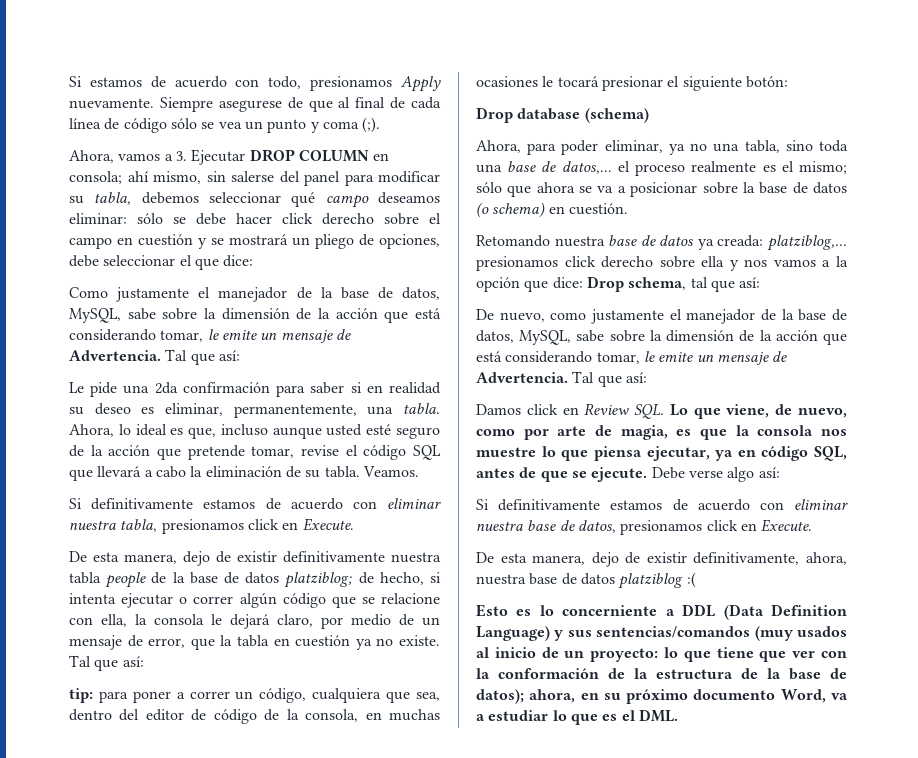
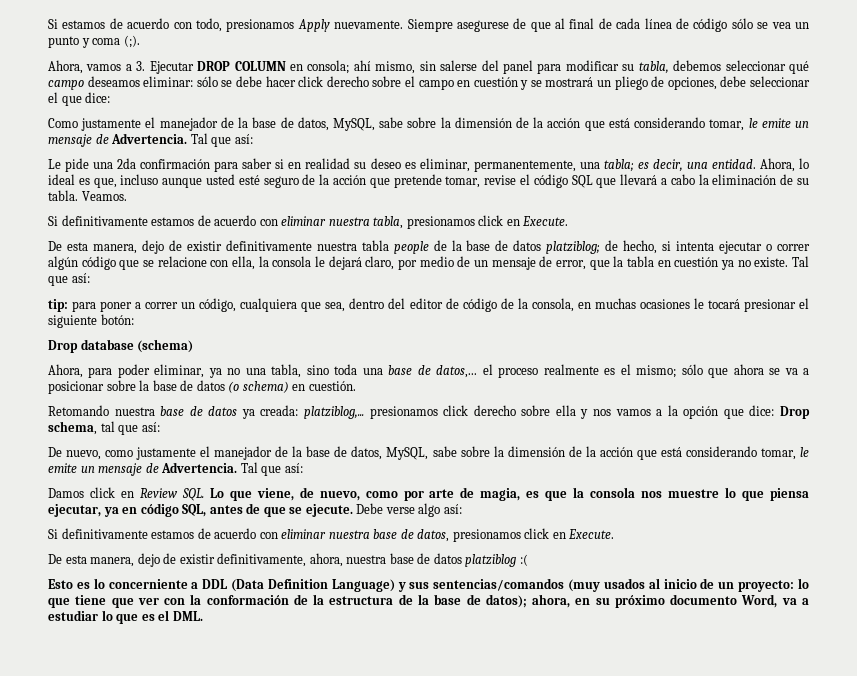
[403,403,440,414] tabla. -> [603,159,756,172] tabla; es decir, una entidad.

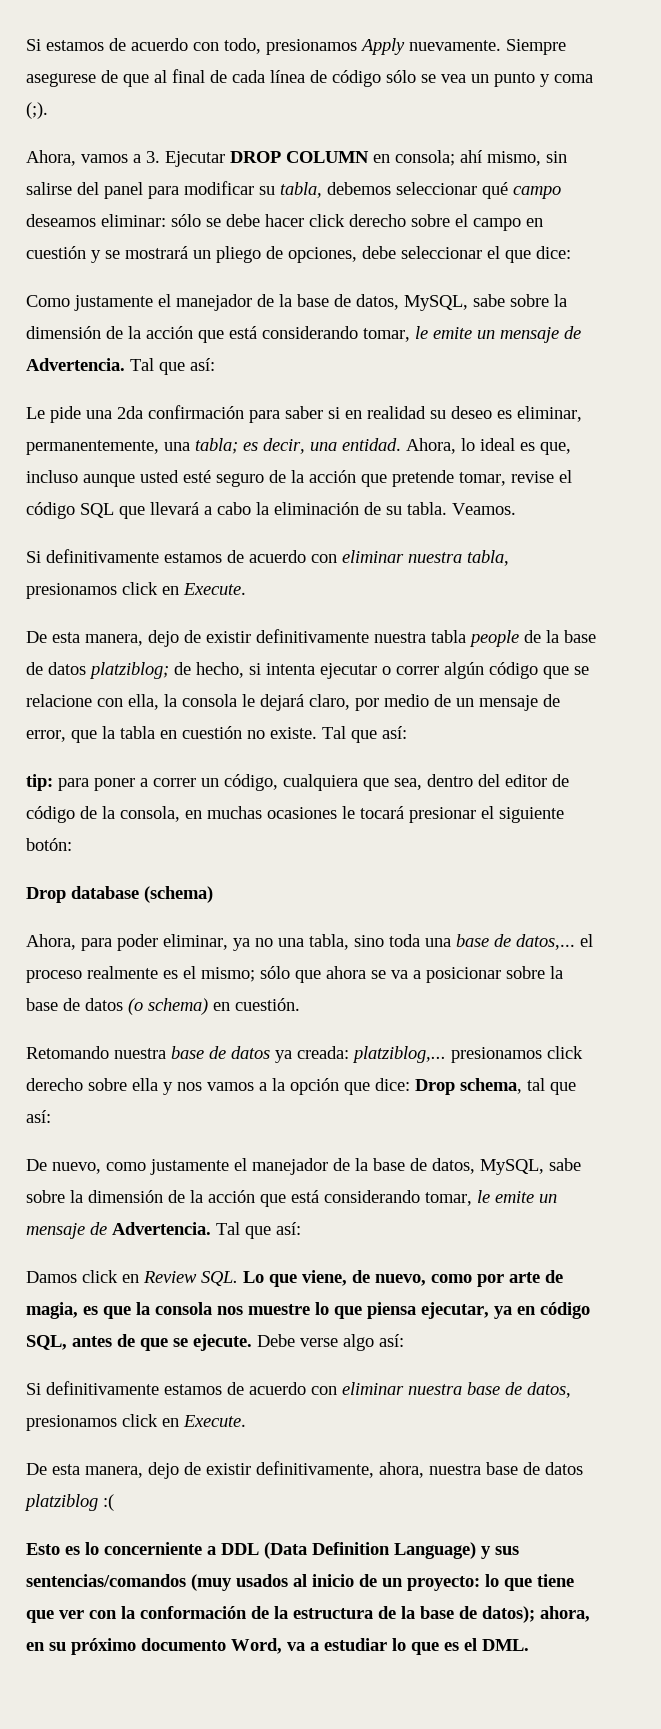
[440,60,478,71] salerse -> [26,182,72,195] salirse
[721,260,734,270] ya -> (242, 732) none

